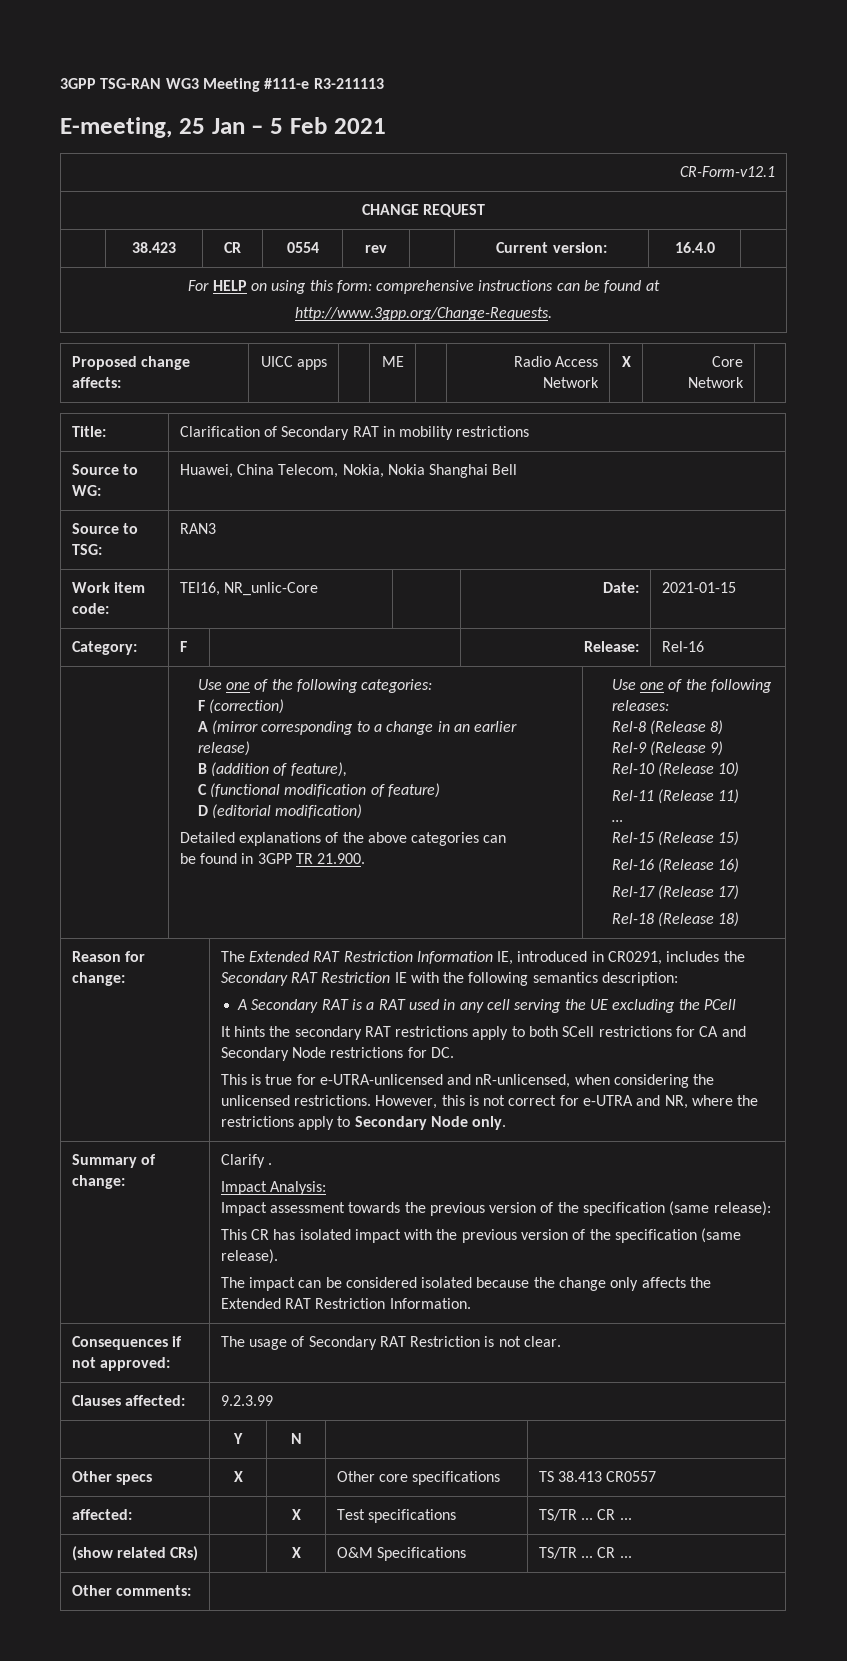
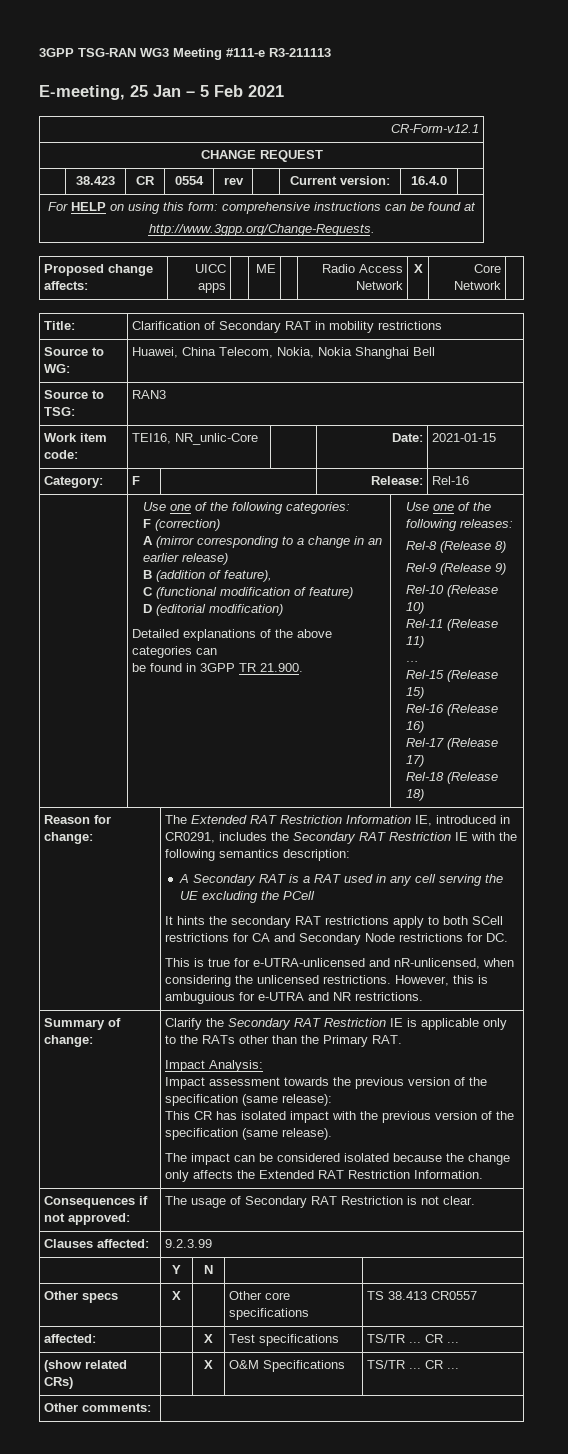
[483,1095,557,1106] not correct -> [165,992,236,1004] ambuguious
[664,1095,759,1109] [220,1116,507,1130] [71,1154,156,1168] [71,1175,125,1189] [220,1154,272,1168] NR, where the restrictions apply to Secondary Node only. // Summary of change: | Clarify . -> [333,992,424,1001] [44,1018,122,1030] [44,1035,94,1047] [165,1018,508,1030] [165,1035,403,1047] NR restrictions. // Summary of change: | Clarify the Secondary RAT Restriction IE is applicable only to the RATs other than the Primary RAT.

